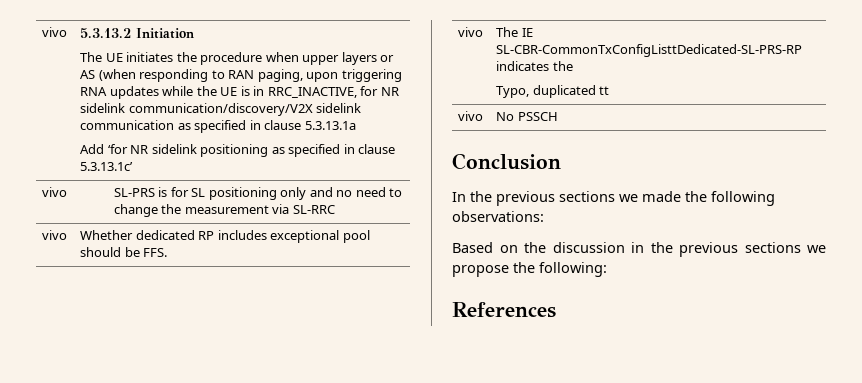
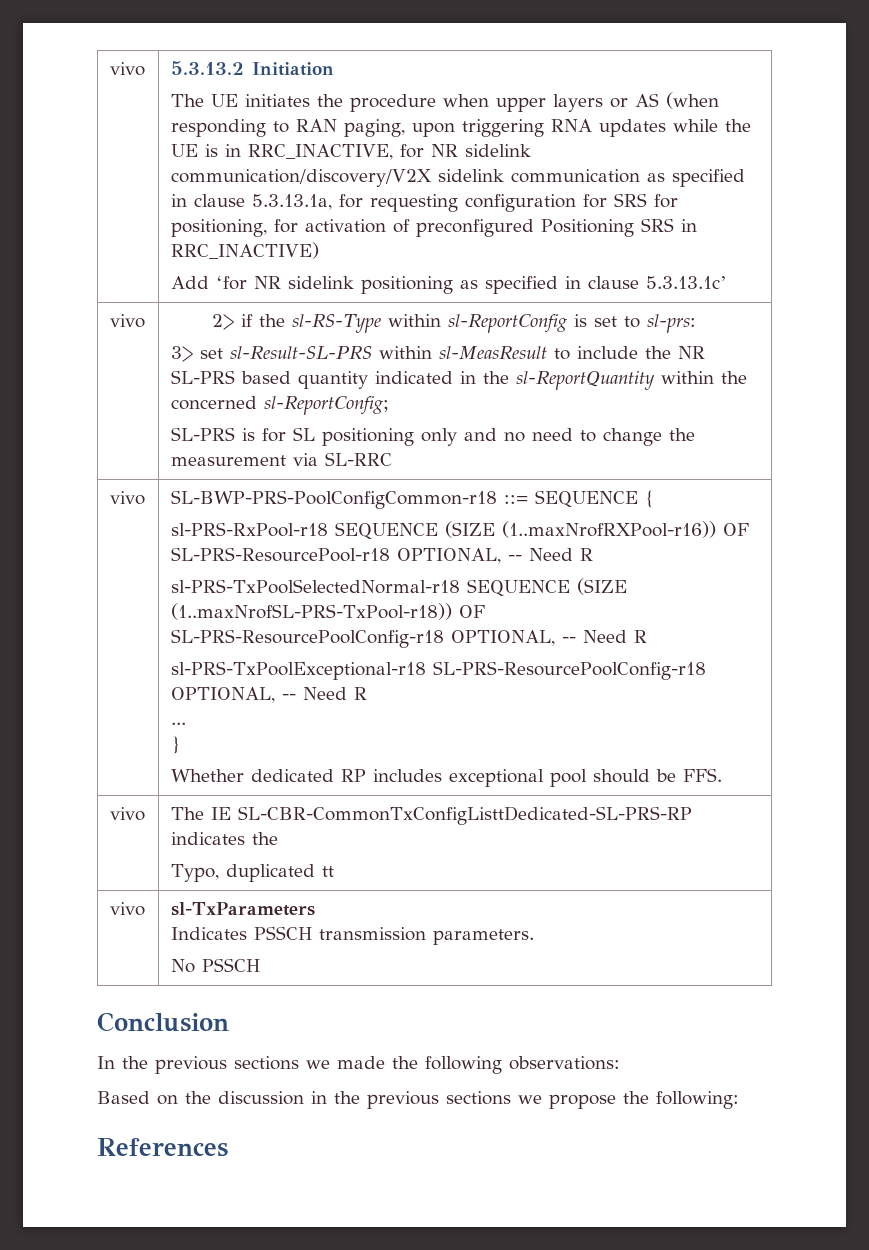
[304,121,356,130] 5.3.13.1a -> [251,193,678,212] [170,218,697,237] [170,242,319,259] 5.3.13.1a, for requesting configuration for SRS for positioning, for activation of preconfigured Positioning SRS in RRC_INACTIVE)
(68, 192) none -> [212,314,697,333] [170,346,705,362] [170,370,747,390] [170,396,389,415] 2> if the sl-RS-Type within sl-ReportConfig is set to sl-prs: // 3> set sl-Result-SL-PRS within sl-MeasResult to include the NR SL-PRS based quantity indicated in the sl-ReportQuantity within the concerned sl-ReportConfig; //
(68, 235) none -> [170,490,655,509] [170,521,749,540] [170,547,593,564] [170,578,627,597] [170,603,485,620] [170,629,647,648] [170,661,706,680] [170,687,367,703] [170,722,186,725] [170,736,181,754] SL-BWP-PRS-PoolConfigCommon-r18 ::= SEQUENCE { // sl-PRS-RxPool-r18 SEQUENCE (SIZE (1..maxNrofRXPool-r16)) OF SL-PRS-ResourcePool-r18 OPTIONAL, -- Need R // sl-PRS-TxPoolSelectedNormal-r18 SEQUENCE (SIZE (1..maxNrofSL-PRS-TxPool-r18)) OF SL-PRS-ResourcePoolConfig-r18 OPTIONAL, -- Need R // sl-PRS-TxPoolExceptional-r18 SL-PRS-ResourcePoolConfig-r18 OPTIONAL, -- Need R // ... // } //
(484, 116) none -> [170,902,315,916] [170,926,534,945] sl-TxParameters // Indicates PSSCH transmission parameters. //

